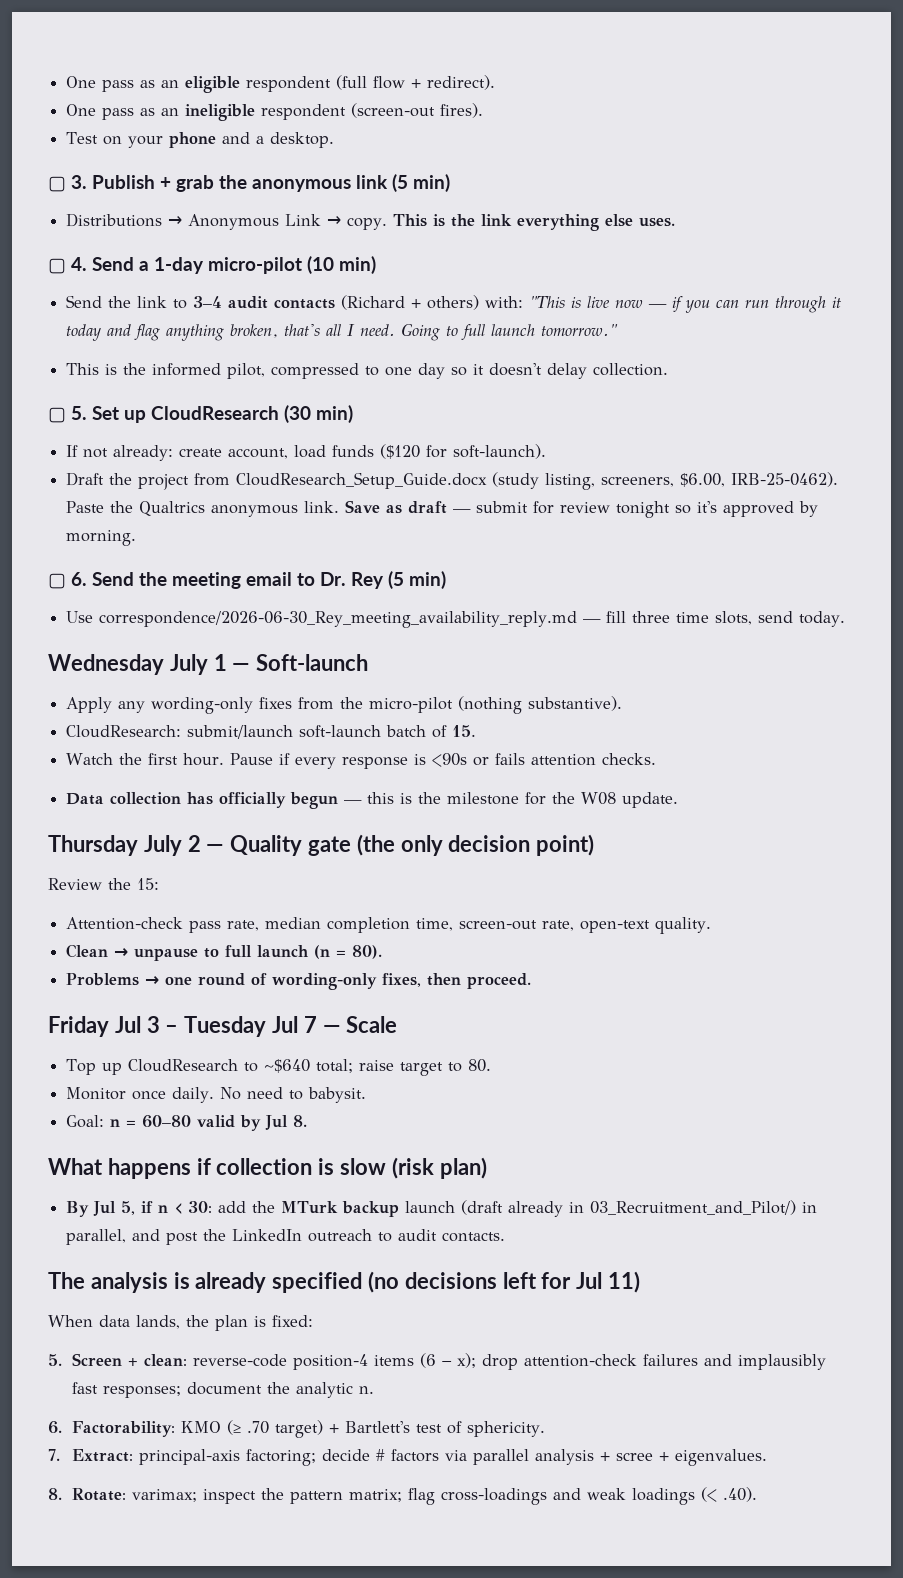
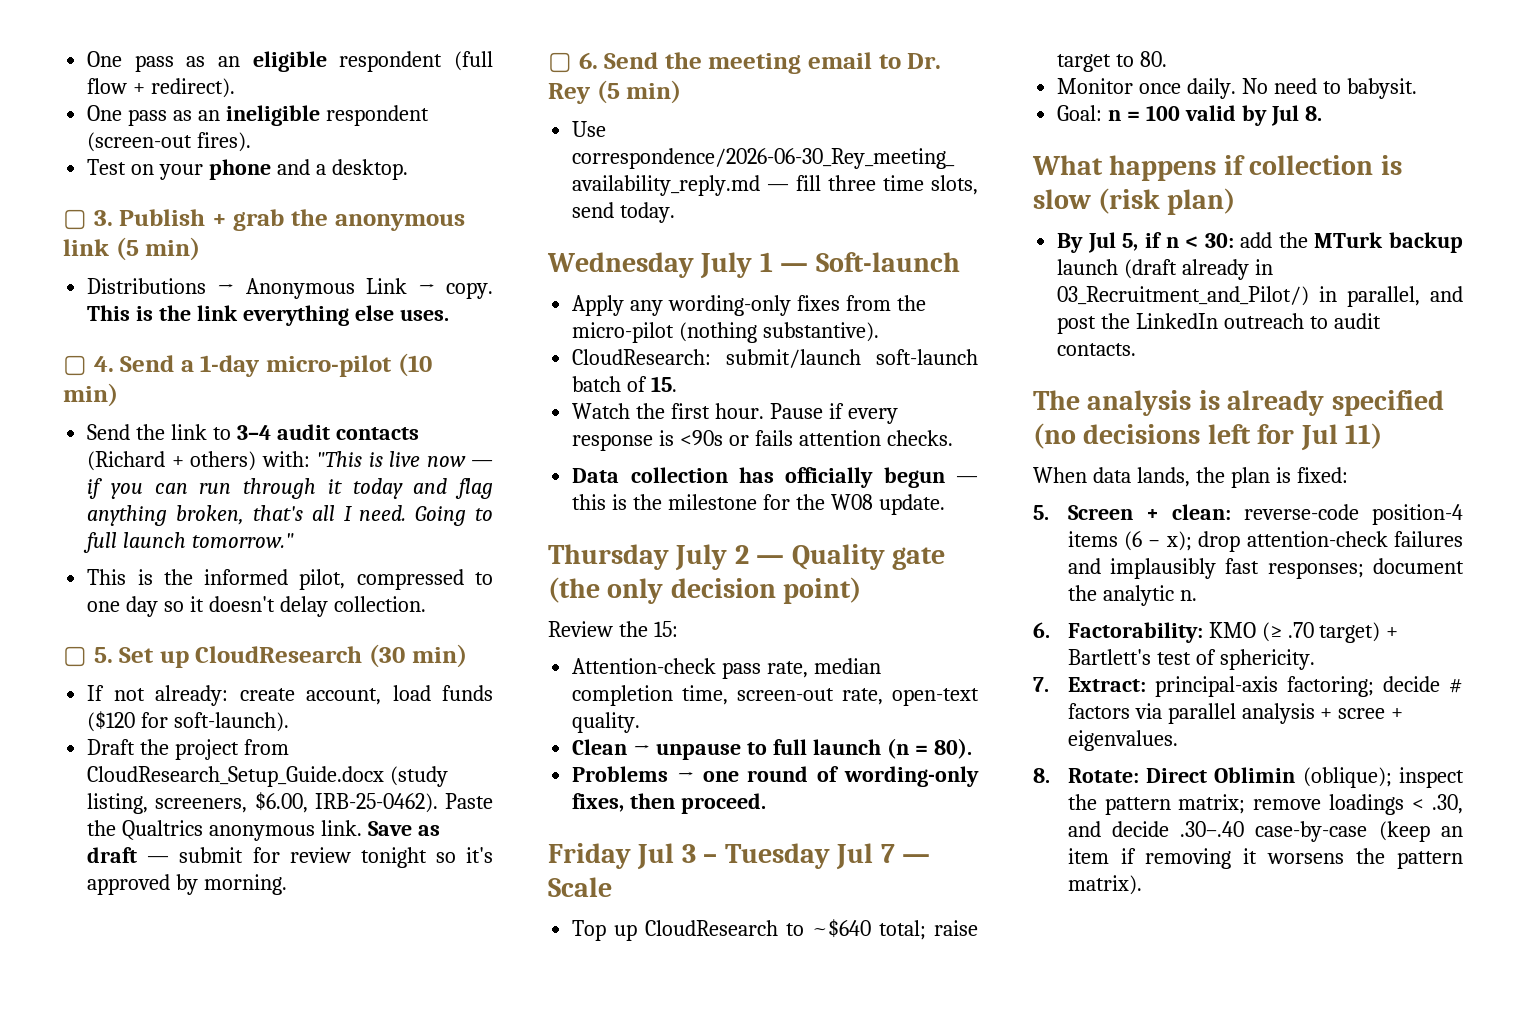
[142,1115,192,1128] 60–80 -> [1146,105,1181,121] 100
[132,1489,198,1502] varimax; -> [1146,767,1392,788] Direct Oblimin (oblique);
[408,1487,758,1505] flag cross-loadings and weak loadings (< .40). -> [1253,794,1463,815] [1067,821,1463,842] [1067,848,1463,869] [1067,875,1142,895] remove loadings < .30, and decide .30–.40 case-by-case (keep an item if removing it worsens the pattern matrix).

